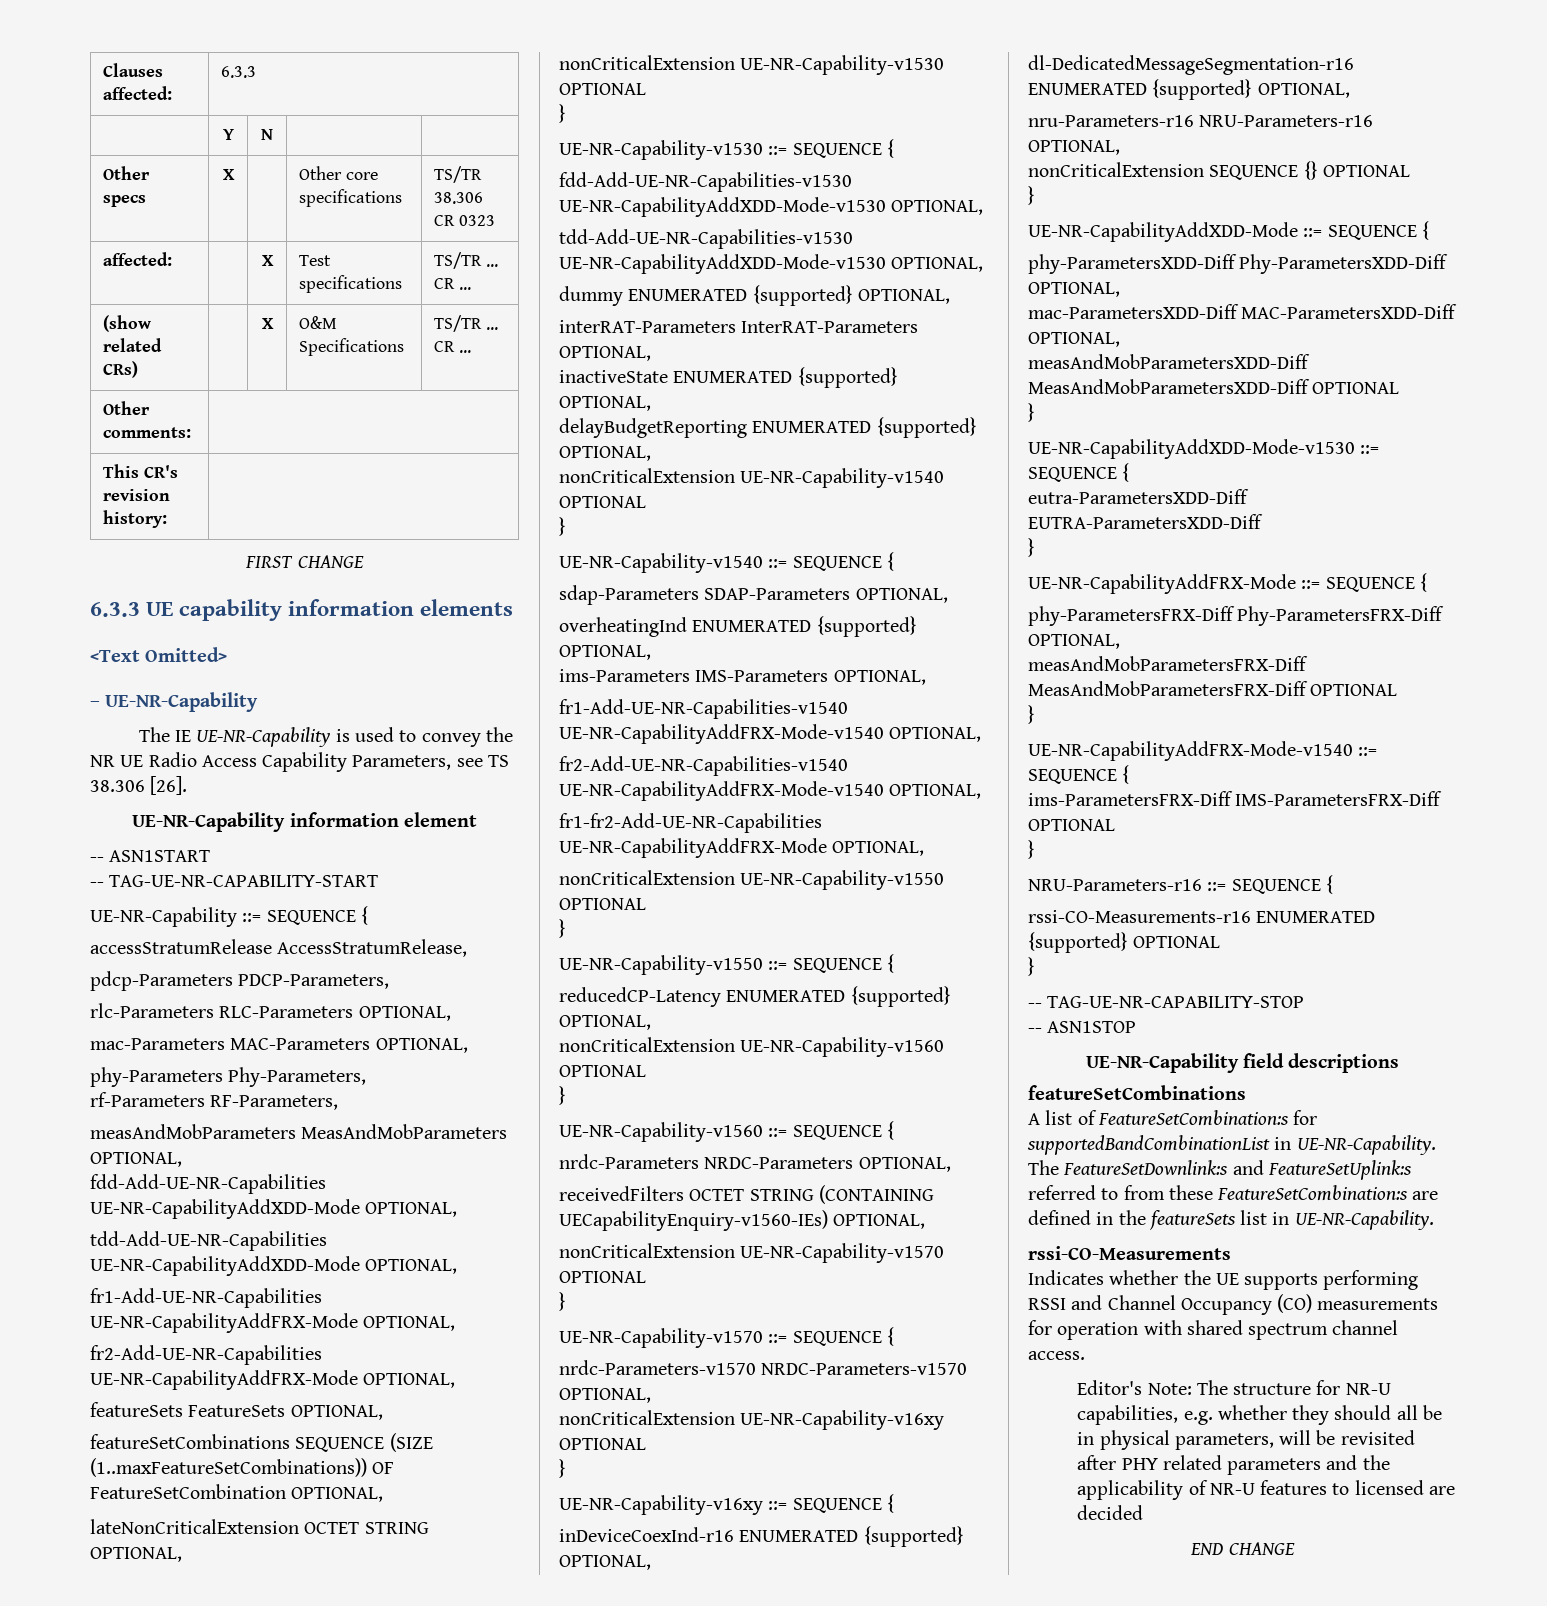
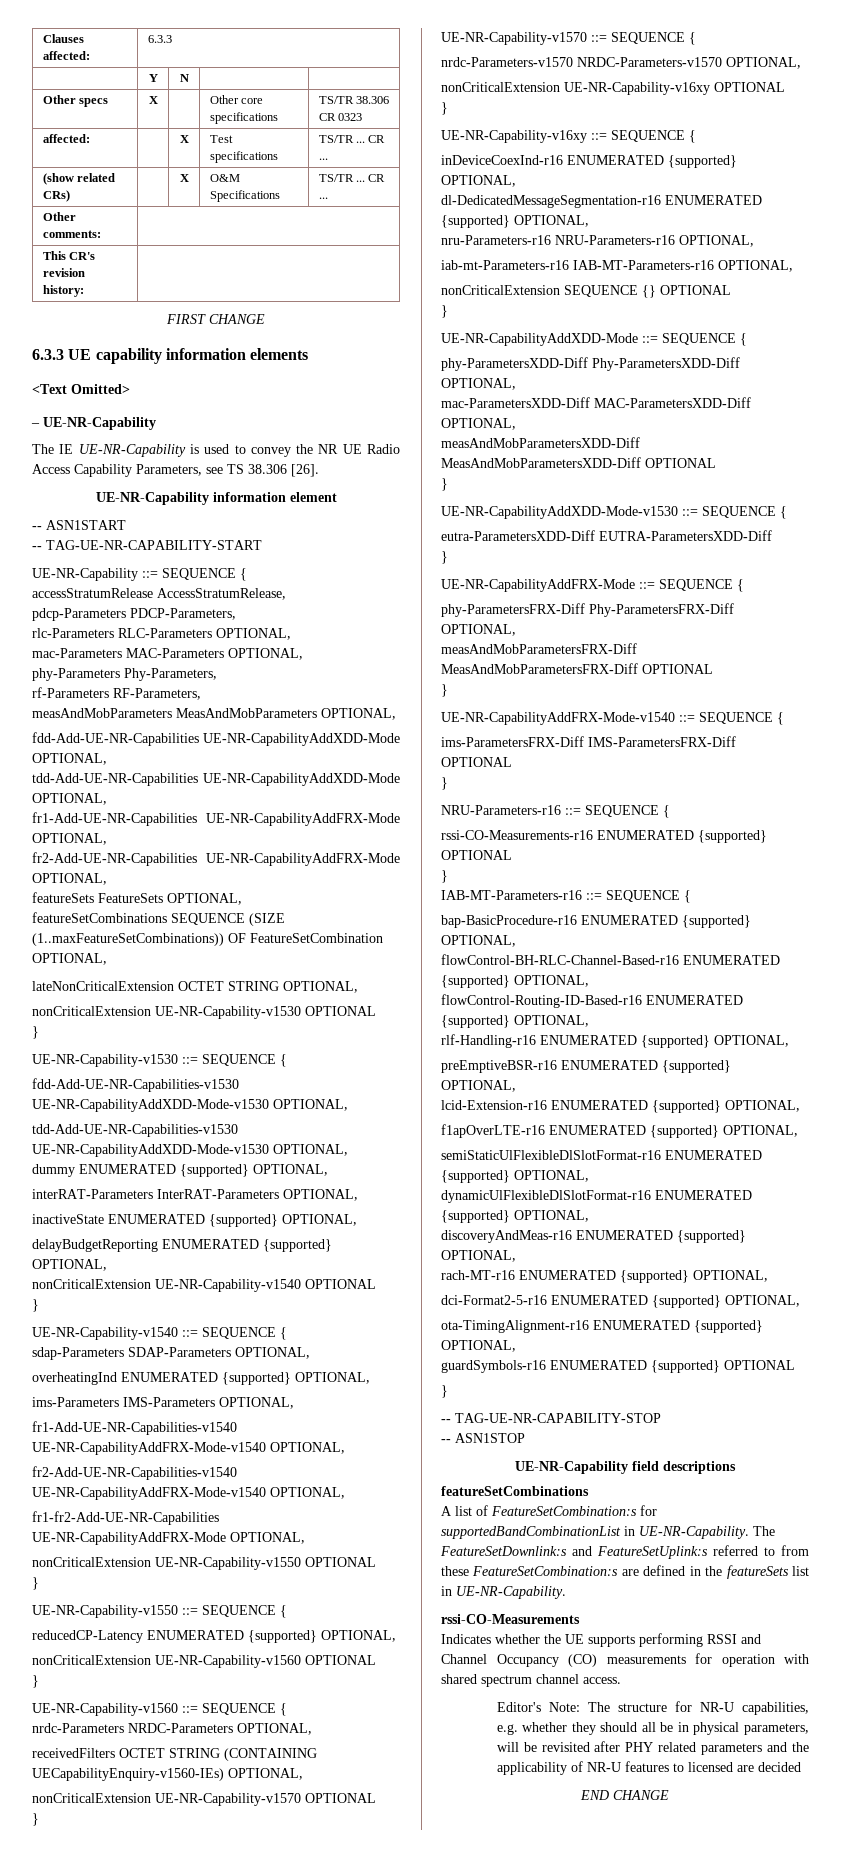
(1120, 147) none -> [441,260,793,272] // iab-mt-Parameters-r16 IAB-MT-Parameters-r16 OPTIONAL,
(1035, 966) none -> [441,890,691,903] [441,915,751,928] [441,935,516,947] [441,954,780,965] [441,975,589,988] [441,994,743,1008] [441,1015,589,1028] [441,1034,789,1048] [441,1060,731,1073] [441,1080,516,1092] [441,1100,800,1113] [441,1124,798,1138] [441,1150,762,1160] [441,1170,589,1183] [441,1190,752,1203] [441,1210,589,1223] [441,1230,746,1243] [441,1250,516,1262] [441,1270,768,1283] [441,1295,800,1308] [441,1320,763,1333] [441,1340,516,1352] [441,1360,795,1373] [441,1385,448,1398] // IAB-MT-Parameters-r16 ::= SEQUENCE { // bap-BasicProcedure-r16 ENUMERATED {supported} OPTIONAL, // flowControl-BH-RLC-Channel-Based-r16 ENUMERATED {supported} OPTIONAL, // flowControl-Routing-ID-Based-r16 ENUMERATED {supported} OPTIONAL, // rlf-Handling-r16 ENUMERATED {supported} OPTIONAL, // preEmptiveBSR-r16 ENUMERATED {supported} OPTIONAL, // lcid-Extension-r16 ENUMERATED {supported} OPTIONAL, // f1apOverLTE-r16 ENUMERATED {supported} OPTIONAL, // semiStaticUlFlexibleDlSlotFormat-r16 ENUMERATED {supported} OPTIONAL, // dynamicUlFlexibleDlSlotFormat-r16 ENUMERATED {supported} OPTIONAL, // discoveryAndMeas-r16 ENUMERATED {supported} OPTIONAL, // rach-MT-r16 ENUMERATED {supported} OPTIONAL, // dci-Format2-5-r16 ENUMERATED {supported} OPTIONAL, // ota-TimingAlignment-r16 ENUMERATED {supported} OPTIONAL, // guardSymbols-r16 ENUMERATED {supported} OPTIONAL // }

